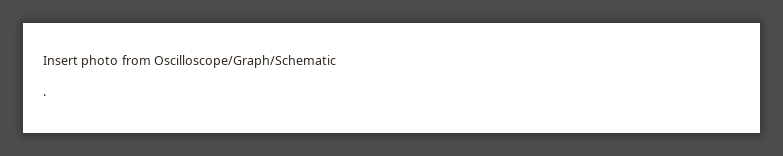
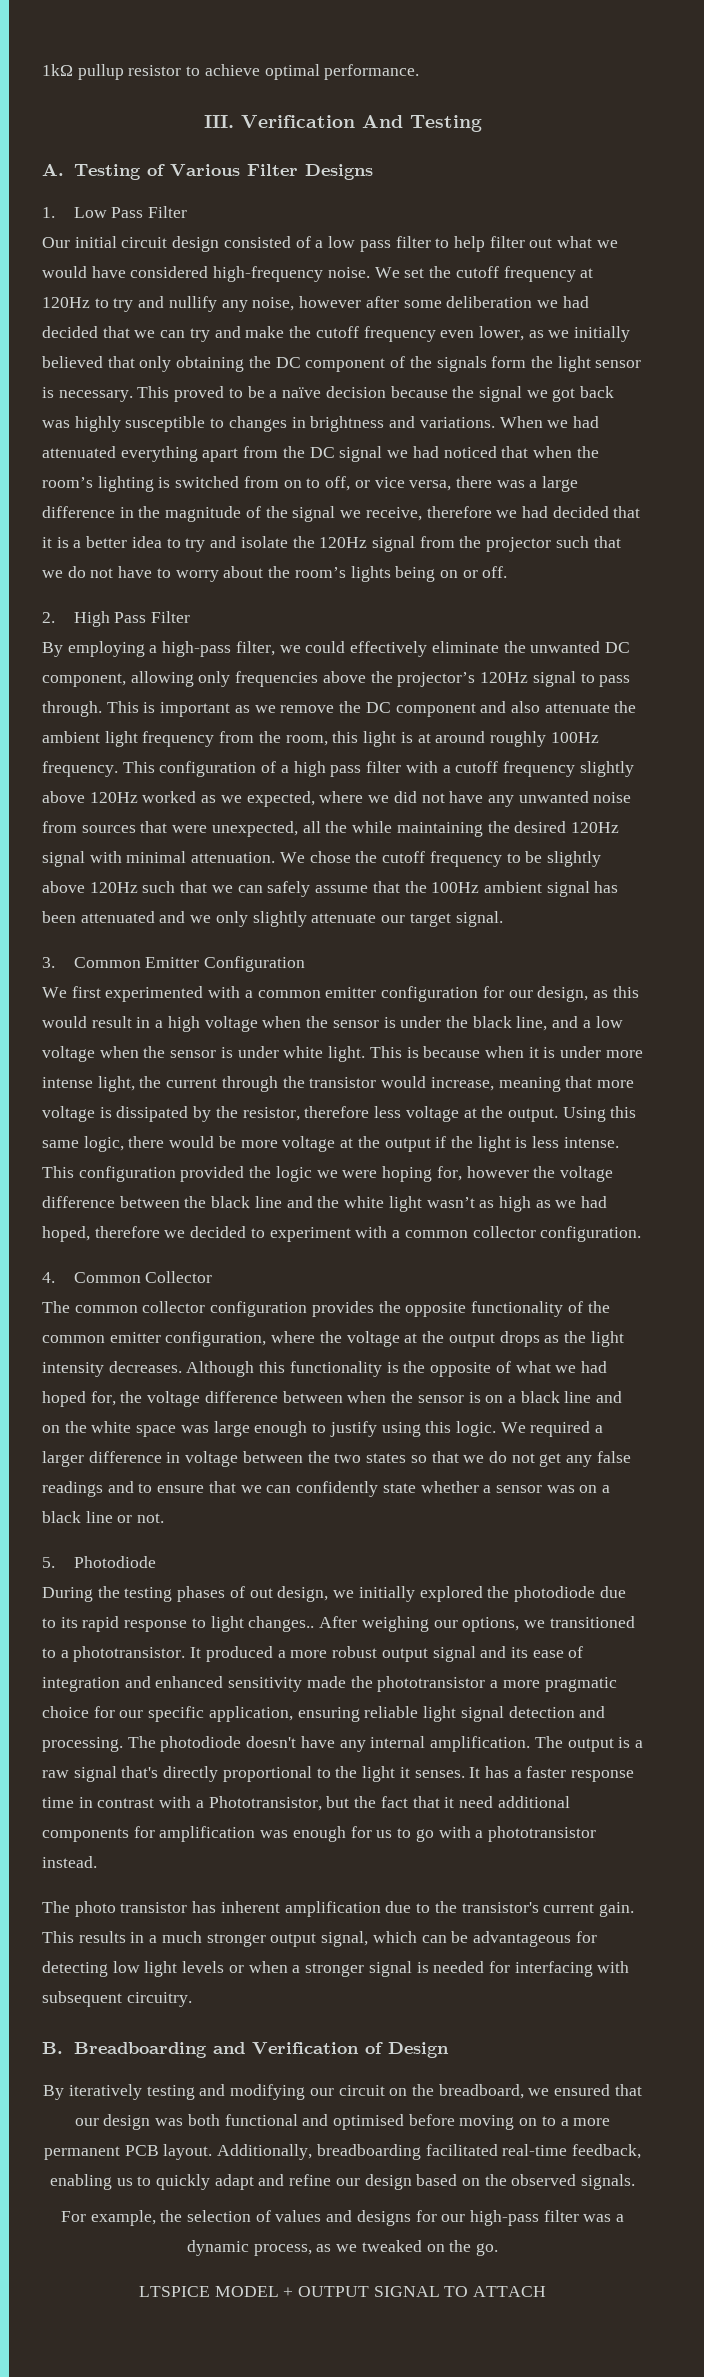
[43,55,337,68] [43,94,46,96] Insert photo from Oscilloscope/Graph/Schematic // . -> [42,64,420,80] [203,115,482,132] [42,163,373,180] [42,206,188,218] [42,236,618,252] [42,266,594,282] [42,296,589,312] [42,326,631,342] [42,356,642,372] [42,386,615,402] [42,416,599,432] [42,446,599,462] [42,476,579,492] [42,506,641,522] [42,536,621,552] [42,566,508,582] [42,611,191,627] [42,641,630,657] [42,671,631,687] [42,701,637,717] [42,731,599,747] [42,761,634,777] [42,791,632,807] [42,821,619,837] [42,851,601,867] [42,881,619,897] [42,911,503,927] [42,956,306,972] [42,986,639,1002] [42,1016,623,1032] [42,1046,643,1062] [42,1076,634,1092] [42,1106,637,1122] [42,1136,619,1152] [42,1166,613,1182] [42,1196,608,1212] [42,1226,642,1242] [42,1271,213,1283] [42,1301,610,1317] [42,1331,624,1347] [42,1361,607,1377] [42,1391,623,1407] [42,1421,604,1437] [42,1451,631,1467] [42,1481,611,1497] [42,1511,165,1523] [42,1556,156,1568] [42,1586,626,1602] [42,1616,635,1632] [42,1646,584,1662] [42,1676,617,1692] [42,1706,606,1722] [42,1736,643,1752] [42,1766,635,1782] [42,1796,570,1811] [42,1826,596,1842] [42,1856,97,1868] [42,1901,634,1917] [42,1931,597,1947] [42,1961,630,1977] [42,1991,192,2007] [42,2042,449,2058] [43,2084,642,2100] [74,2114,611,2130] [43,2144,642,2160] [49,2174,636,2190] [60,2210,625,2226] [186,2240,499,2256] [138,2286,547,2297] 1kΩ pullup resistor to achieve optimal performance. // III. Verification And Testing // A. Testing of Various Filter Designs // 1. Low Pass Filter // Our initial circuit design consisted of a low pass filter to help filter out what we would have considered high-frequency noise. We set the cutoff frequency at 120Hz to try and nullify any noise, however after some deliberation we had decided that we can try and make the cutoff frequency even lower, as we initially believed that only obtaining the DC component of the signals form the light sensor is necessary. This proved to be a naïve decision because the signal we got back was highly susceptible to changes in brightness and variations. When we had attenuated everything apart from the DC signal we had noticed that when the room’s lighting is switched from on to off, or vice versa, there was a large difference in the magnitude of the signal we receive, therefore we had decided that it is a better idea to try and isolate the 120Hz signal from the projector such that we do not have to worry about the room’s lights being on or off. // 2. High Pass Filter // By employing a high-pass filter, we could effectively eliminate the unwanted DC component, allowing only frequencies above the projector’s 120Hz signal to pass through. This is important as we remove the DC component and also attenuate the ambient light frequency from the room, this light is at around roughly 100Hz frequency. This configuration of a high pass filter with a cutoff frequency slightly above 120Hz worked as we expected, where we did not have any unwanted noise from sources that were unexpected, all the while maintaining the desired 120Hz signal with minimal attenuation. We chose the cutoff frequency to be slightly above 120Hz such that we can safely assume that the 100Hz ambient signal has been attenuated and we only slightly attenuate our target signal. // 3. Common Emitter Configuration // We first experimented with a common emitter configuration for our design, as this would result in a high voltage when the sensor is under the black line, and a low voltage when the sensor is under white light. This is because when it is under more intense light, the current through the transistor would increase, meaning that more voltage is dissipated by the resistor, therefore less voltage at the output. Using this same logic, there would be more voltage at the output if the light is less intense. This configuration provided the logic we were hoping for, however the voltage difference between the black line and the white light wasn’t as high as we had hoped, therefore we decided to experiment with a common collector configuration. // 4. Common Collector // The common collector configuration provides the opposite functionality of the common emitter configuration, where the voltage at the output drops as the light intensity decreases. Although this functionality is the opposite of what we had hoped for, the voltage difference between when the sensor is on a black line and on the white space was large enough to justify using this logic. We required a larger difference in voltage between the two states so that we do not get any false readings and to ensure that we can confidently state whether a sensor was on a black line or not. // 5. Photodiode // During the testing phases of out design, we initially explored the photodiode due to its rapid response to light changes.. After weighing our options, we transitioned to a phototransistor. It produced a more robust output signal and its ease of integration and enhanced sensitivity made the phototransistor a more pragmatic choice for our specific application, ensuring reliable light signal detection and processing. The photodiode doesn't have any internal amplification. The output is a raw signal that's directly proportional to the light it senses. It has a faster response time in contrast with a Phototransistor, but the fact that it need additional components for amplification was enough for us to go with a phototransistor instead. // The photo transistor has inherent amplification due to the transistor's current gain. This results in a much stronger output signal, which can be advantageous for detecting low light levels or when a stronger signal is needed for interfacing with subsequent circuitry. // B. Breadboarding and Verification of Design // By iteratively testing and modifying our circuit on the breadboard, we ensured that our design was both functional and optimised before moving on to a more permanent PCB layout. Additionally, breadboarding facilitated real-time feedback, enabling us to quickly adapt and refine our design based on the observed signals. // For example, the selection of values and designs for our high-pass filter was a dynamic process, as we tweaked on the go. // LTSPICE MODEL + OUTPUT SIGNAL TO ATTACH

